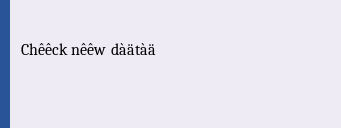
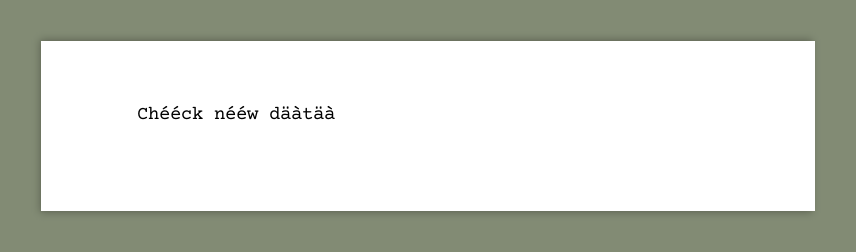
[21,43,156,55] Chêêck nêêw dàätàä -> [137,105,335,120] Chééck nééw däàtäà

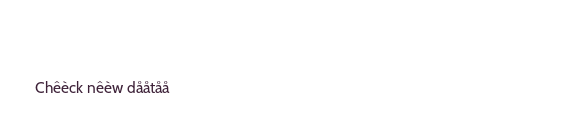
[137,105,335,120] Chééck nééw däàtäà -> [35,81,171,93] Chêèck nêèw dååtåå

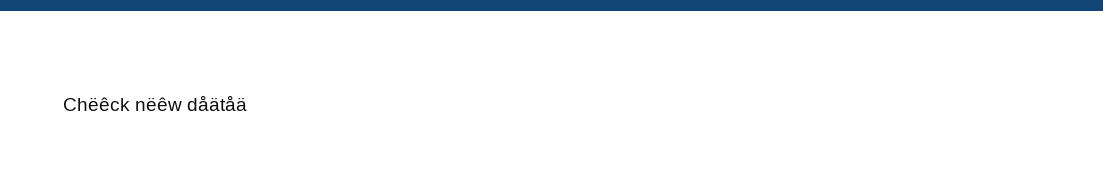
[35,81,171,93] Chêèck nêèw dååtåå -> [63,95,248,111] Chëêck nëêw dåätåä

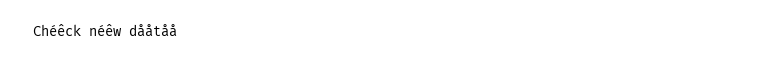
[63,95,248,111] Chëêck nëêw dåätåä -> [33,24,177,37] Chéêck néêw dååtåå

